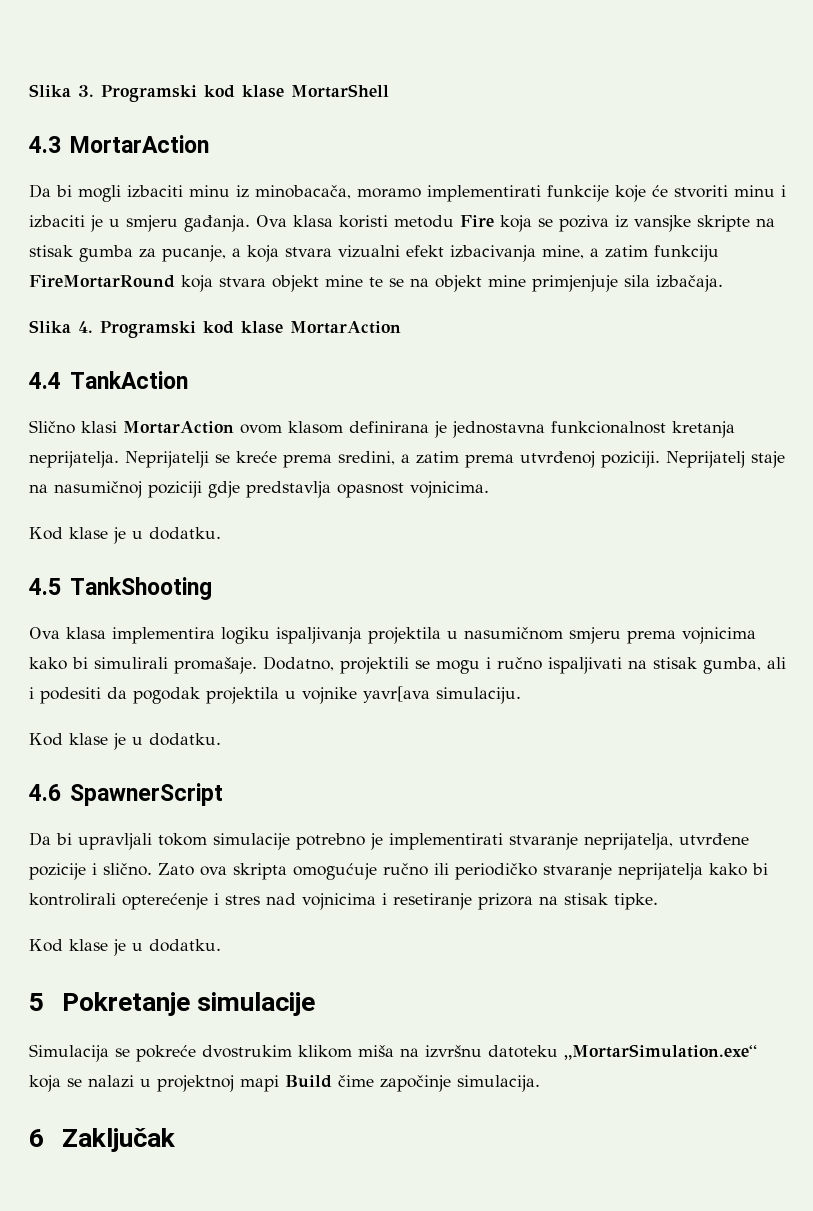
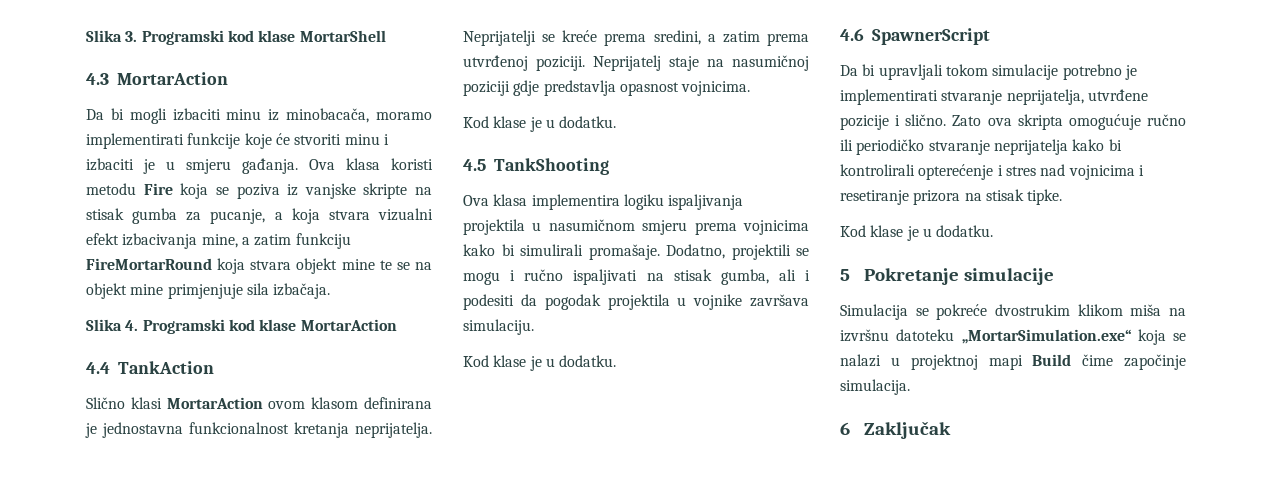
[634,215,691,232] vansjke -> [304,183,356,199] vanjske
[363,686,430,703] yavr[ava -> [750,294,809,307] završava

